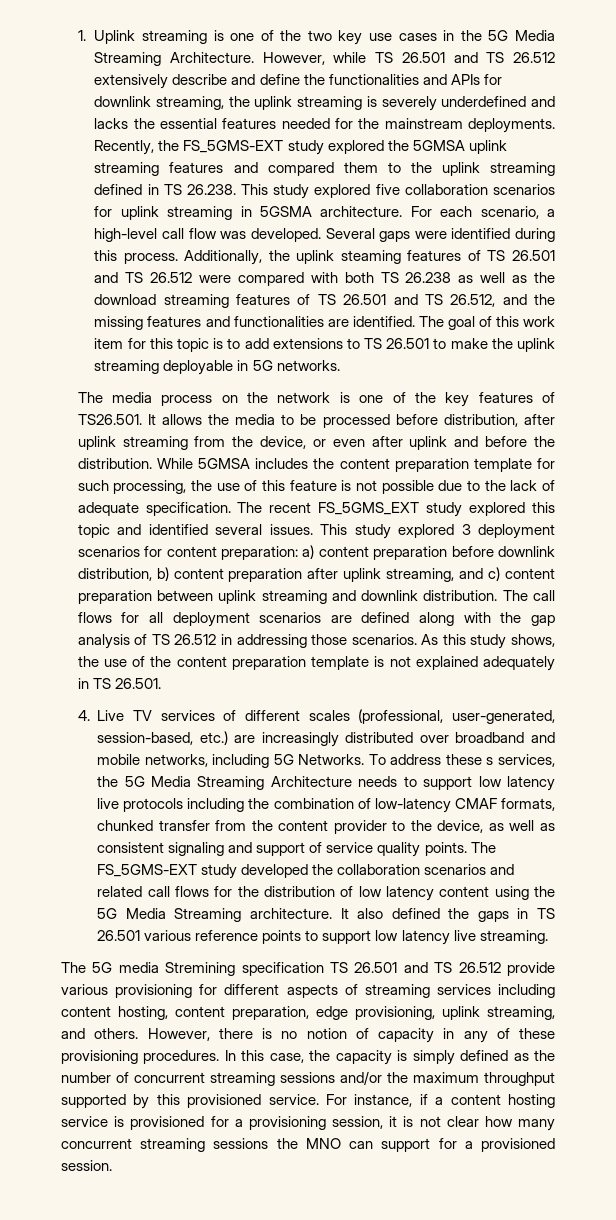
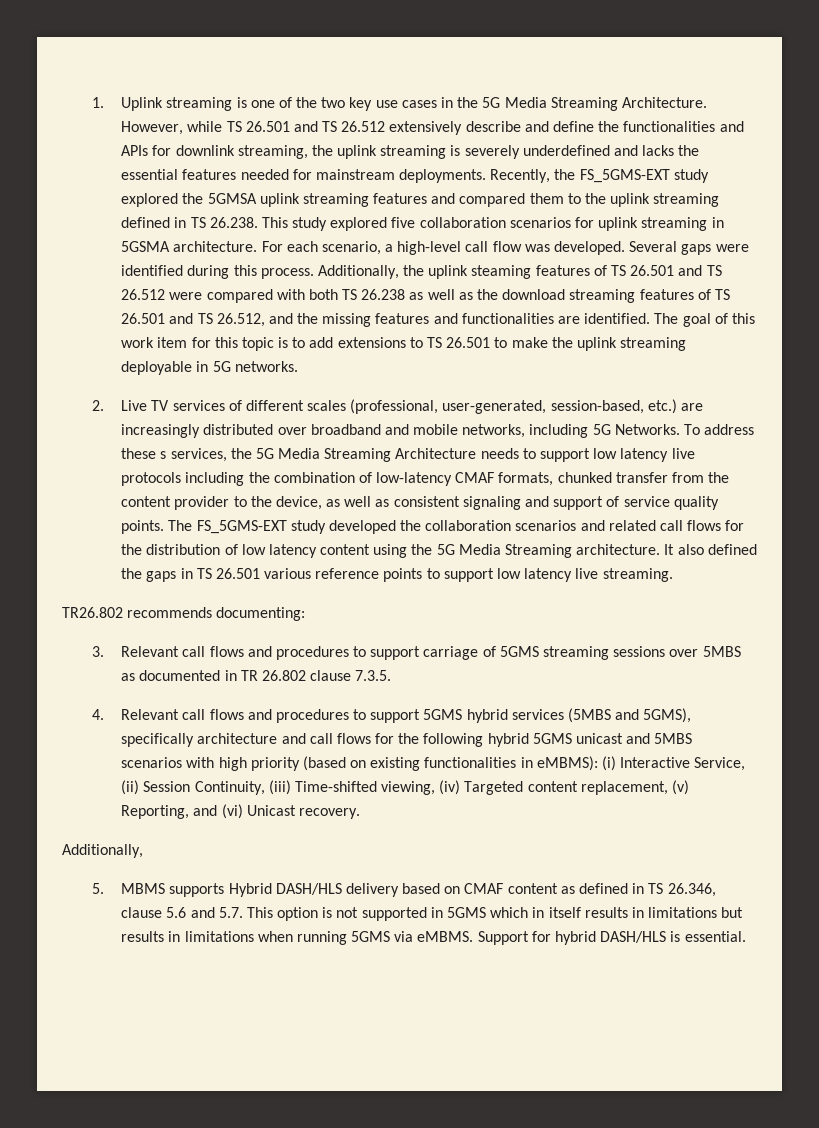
[358,118,380,129] the -> (312, 174) none
[77,392,556,407] [77,414,555,428] [77,436,555,450] [77,458,555,472] [77,480,555,494] [77,502,555,517] [77,524,555,539] [77,545,555,560] [77,567,556,582] [77,590,555,604] [77,612,555,627] [77,634,556,649] [77,656,555,671] [77,678,161,689] [77,710,90,721] The media process on the network is one of the key features of TS26.501. It allows the media to be processed before distribution, after uplink streaming from the device, or even after uplink and before the distribution. While 5GMSA includes the content preparation template for such processing, the use of this feature is not possible due to the lack of adequate specification. The recent FS_5GMS_EXT study explored this topic and identified several issues. This study explored 3 deployment scenarios for content preparation: a) content preparation before downlink distribution, b) content preparation after uplink streaming, and c) content preparation between uplink streaming and downlink distribution. The call flows for all deployment scenarios are defined along with the gap analysis of TS 26.512 in addressing those scenarios. As this study shows, the use of the content preparation template is not explained adequately in TS 26.501. // 4. -> [91,400,104,411] 2.
[61,962,555,976] [61,984,555,998] [61,1006,555,1020] [61,1028,555,1043] [61,1050,555,1065] [61,1071,555,1086] [61,1094,555,1109] [61,1116,556,1131] [61,1138,555,1152] [61,1160,112,1171] The 5G media Stremining specification TS 26.501 and TS 26.512 provide various provisioning for different aspects of streaming services including content hosting, content preparation, edge provisioning, uplink streaming, and others. However, there is no notion of capacity in any of these provisioning procedures. In this case, the capacity is simply defined as the number of concurrent streaming sessions and/or the maximum throughput supported by this provisioned service. For instance, if a content hosting service is provisioned for a provisioning session, it is not clear how many concurrent streaming sessions the MNO can support for a provisioned session. -> [62,607,306,621] [91,646,741,660] [121,670,392,681] [91,708,692,723] [121,733,693,747] [121,756,746,771] [121,780,690,795] [121,804,360,819] [62,844,143,858] [91,883,716,897] [121,907,744,921] [121,931,746,945] TR26.802 recommends documenting: // 3. Relevant call flows and procedures to support carriage of 5GMS streaming sessions over 5MBS as documented in TR 26.802 clause 7.3.5. // 4. Relevant call flows and procedures to support 5GMS hybrid services (5MBS and 5GMS), specifically architecture and call flows for the following hybrid 5GMS unicast and 5MBS scenarios with high priority (based on existing functionalities in eMBMS): (i) Interactive Service, (ii) Session Continuity, (iii) Time-shifted viewing, (iv) Targeted content replacement, (v) Reporting, and (vi) Unicast recovery. // Additionally, // 5. MBMS supports Hybrid DASH/HLS delivery based on CMAF content as defined in TS 26.346, clause 5.6 and 5.7. This option is not supported in 5GMS which in itself results in limitations but results in limitations when running 5GMS via eMBMS. Support for hybrid DASH/HLS is essential.

